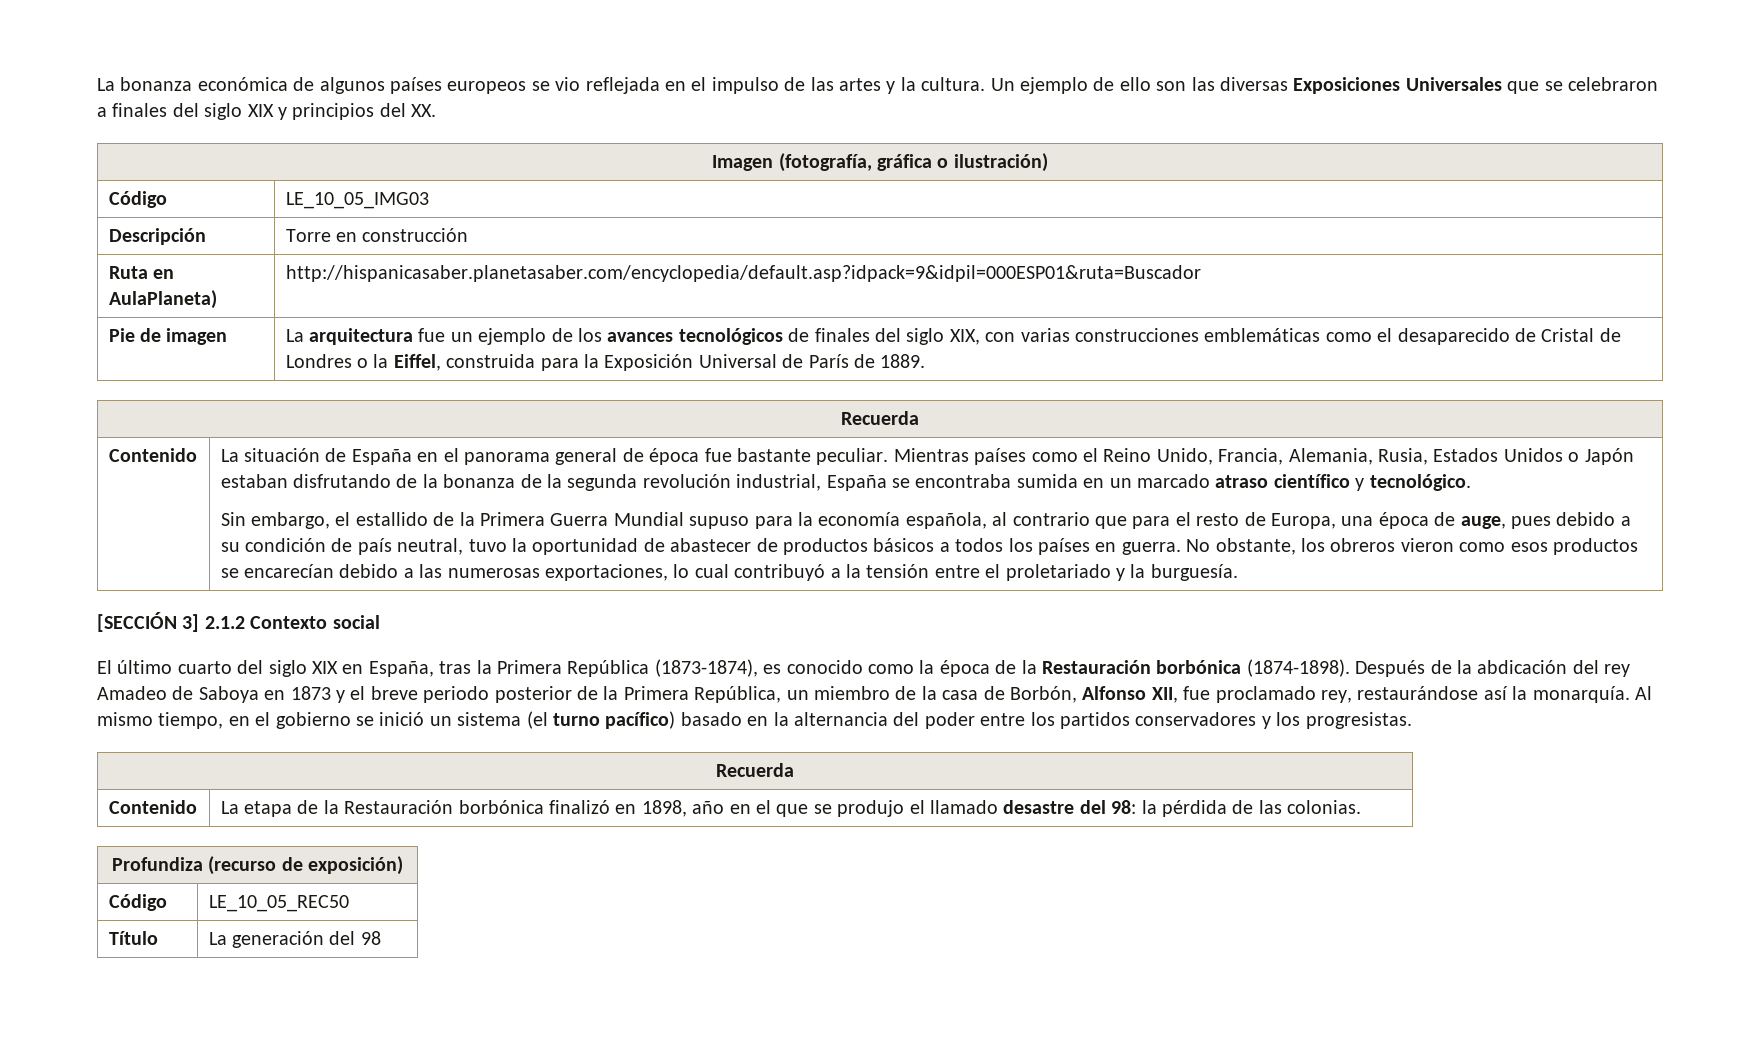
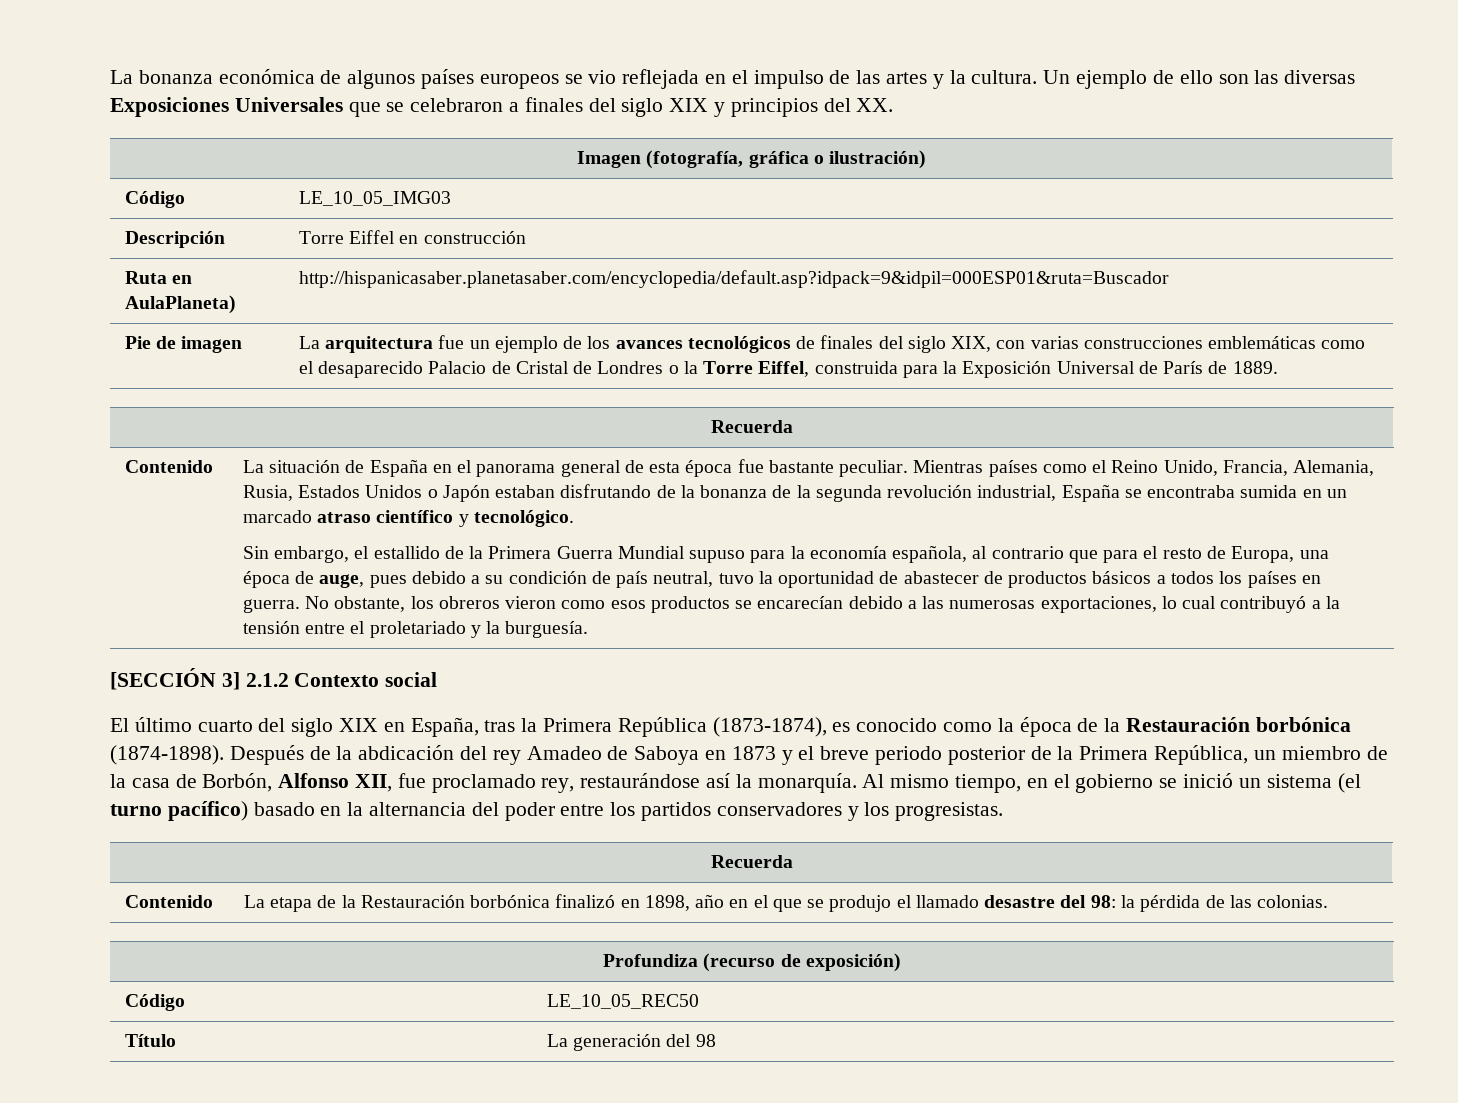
(331, 235) none -> [348,230,395,244] Eiffel
(1510, 336) none -> [428,361,487,374] Palacio
(389, 361) none -> [703,361,754,374] Torre
(644, 455) none -> [649,462,681,473] esta

